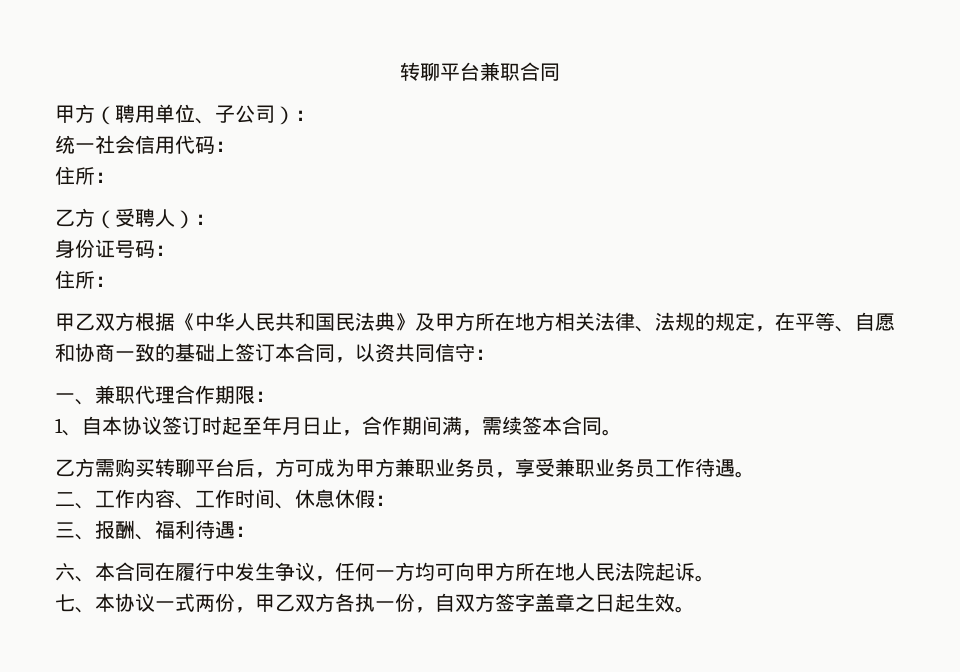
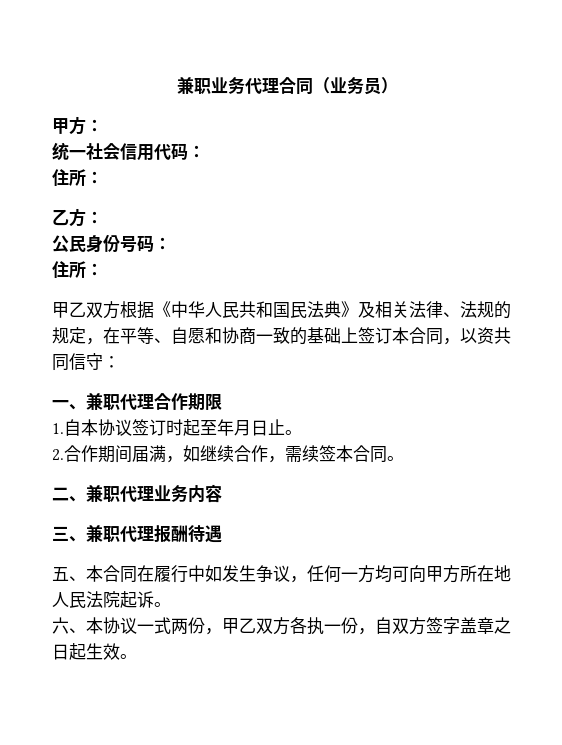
[400,62,560,81] [55,104,295,125] 转聊平台兼职合同 // 甲方（聘用单位、子公司） -> [177,76,398,95] [52,116,86,135] 兼职业务代理合同（业务员） // 甲方
[95,208,215,229] [55,239,115,258] （受聘人）： // 身份证 -> [86,211,103,224] [52,234,120,253] ： // 公民身份
[435,312,555,331] 甲方所在地方 -> (375, 309) none
[255,391,275,402] [55,418,82,436] ： // 1、 -> [52,423,64,434] // 1.
[342,430,362,436] ， -> [285,430,302,435] [52,449,64,461] 。 // 2.
[442,416,462,435] 满 -> [132,445,268,463] 届满，如继续合作
[55,458,755,478] [55,489,395,509] [55,520,255,540] [55,563,75,581] 乙方需购买转聊平台后，方可成为甲方兼职业务员，享受兼职业务员工作待遇。 // 二、工作内容、工作时间、休息休假： // 三、报酬、福利待遇： // 六 -> [52,484,222,503] [52,524,222,543] [52,567,69,581] 二、兼职代理业务内容 // 三、兼职代理报酬待遇 // 五
(235, 571) none -> [205,565,222,582] 如
[55,594,75,612] 七 -> [52,617,69,634] 六

